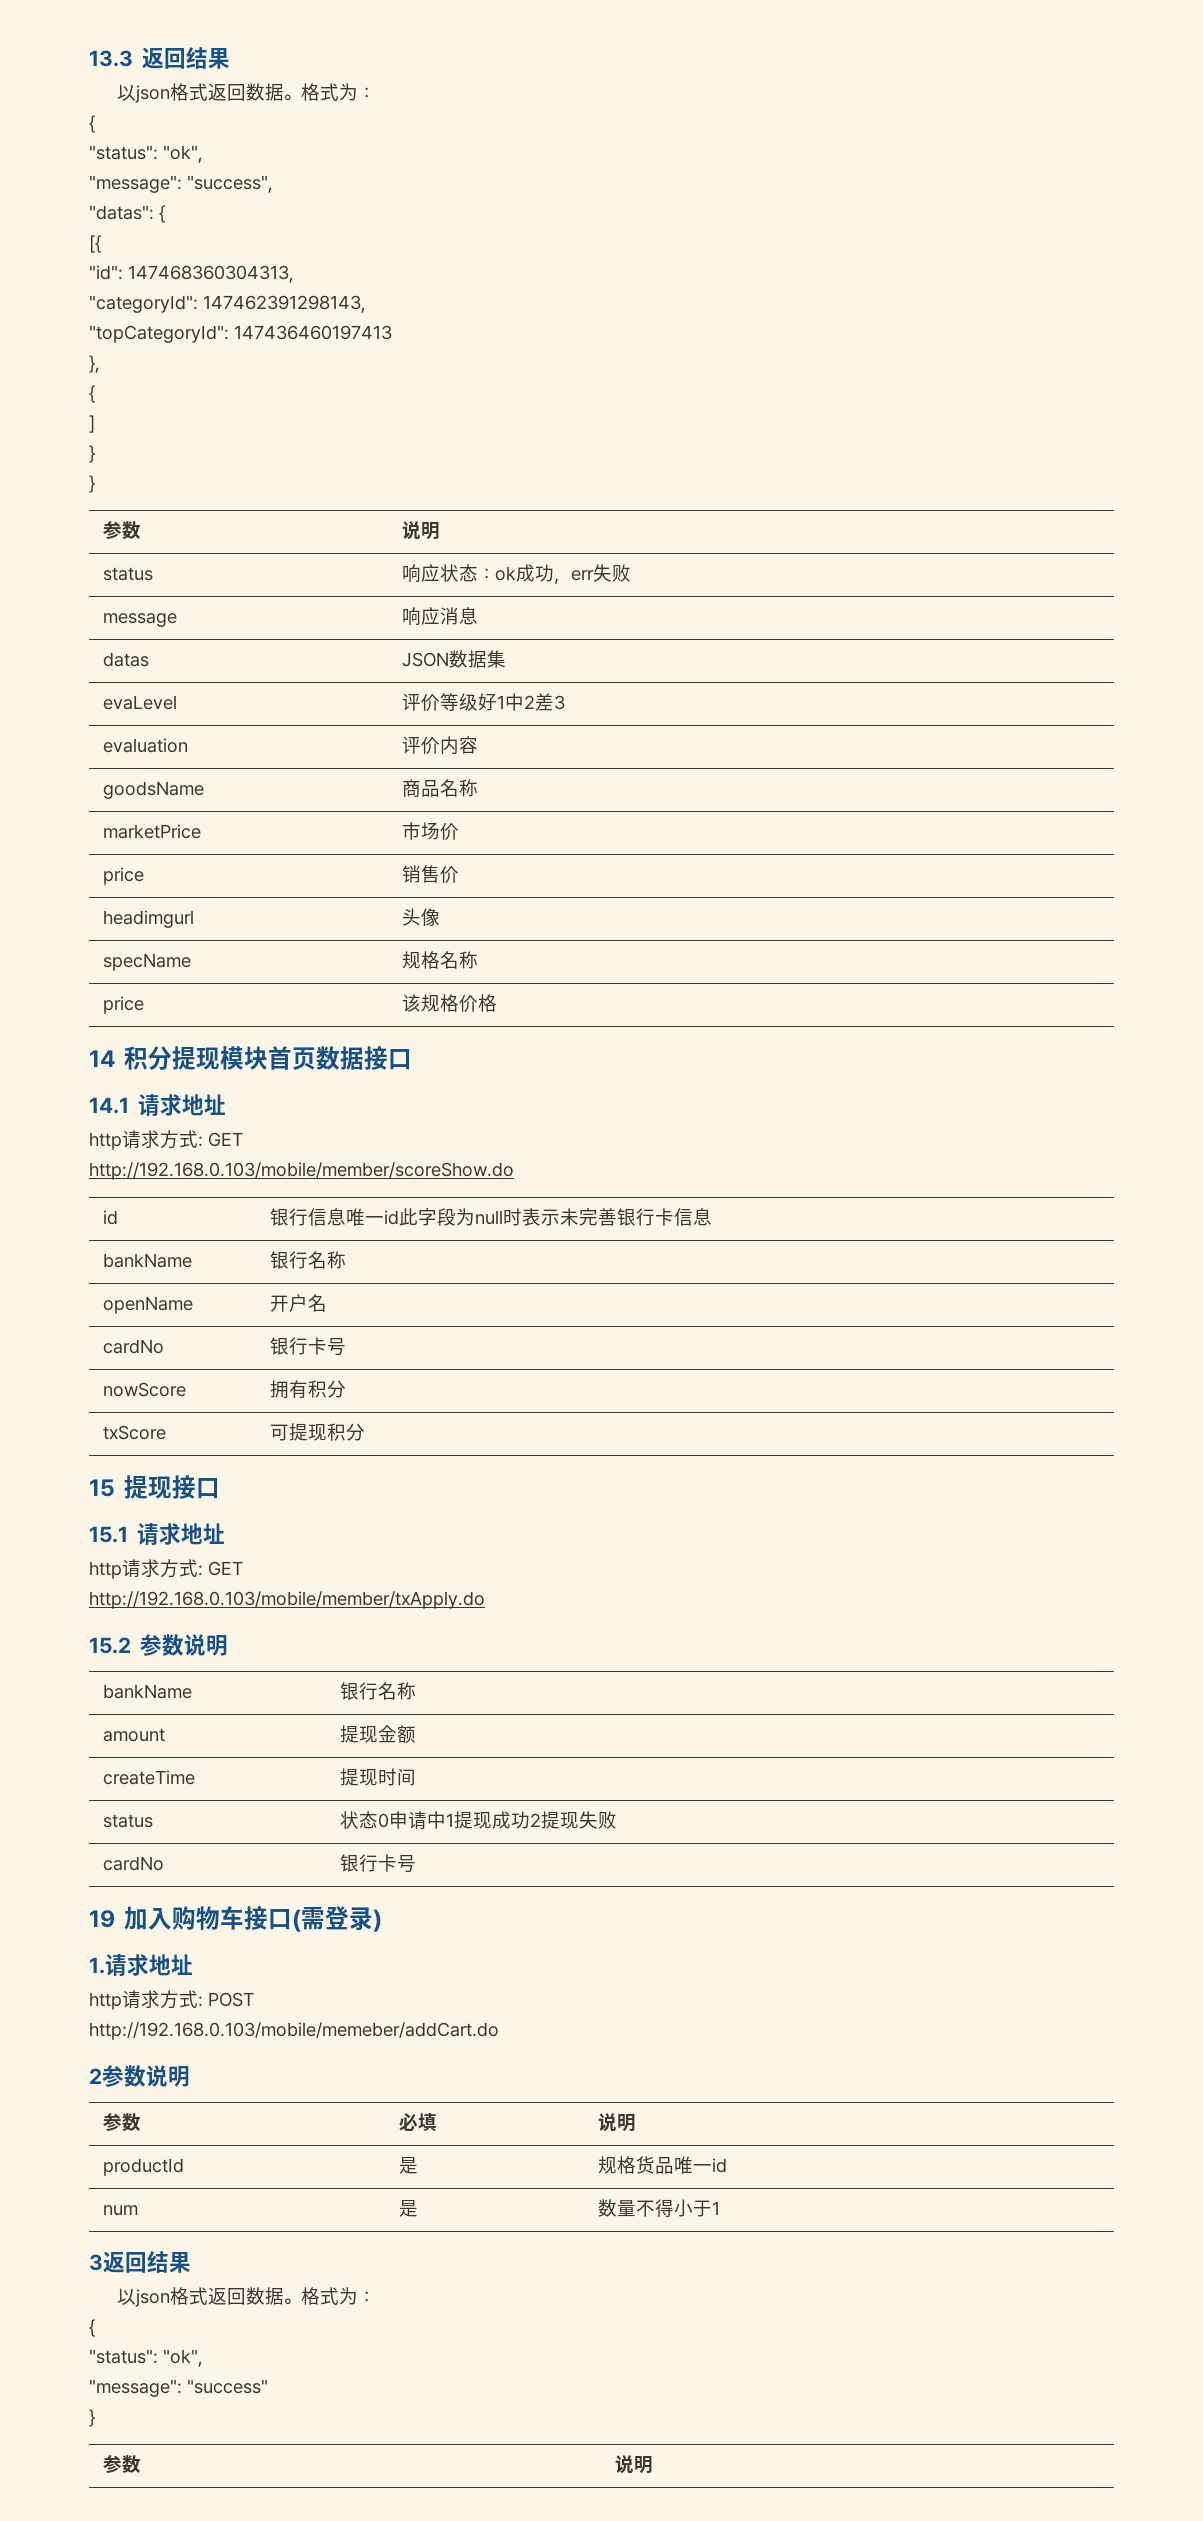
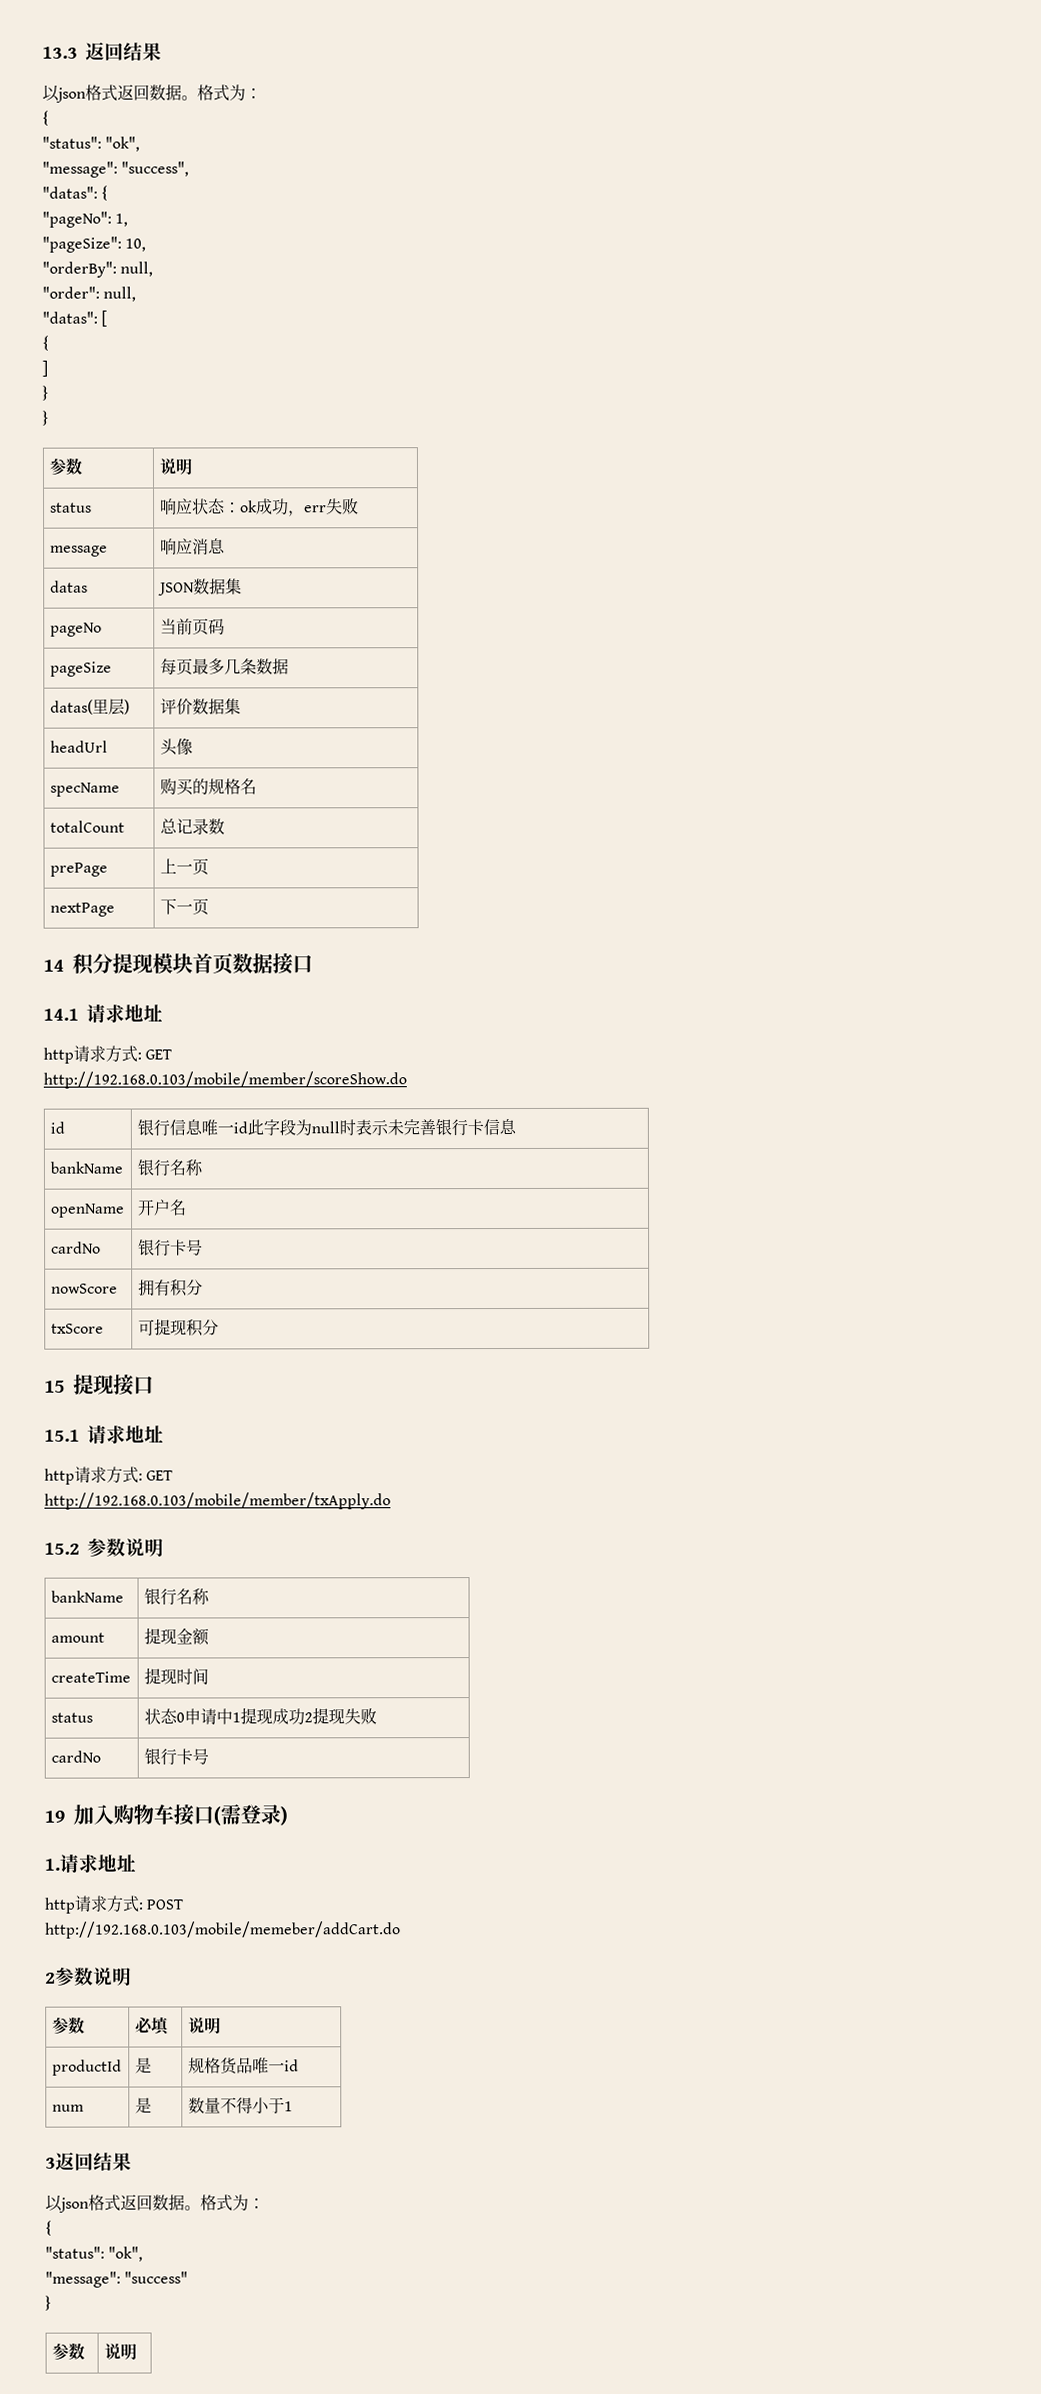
[89,235,101,253] [89,265,294,283] [89,295,366,313] [89,325,392,343] [89,355,100,373] [{ // "id": 147468360304313, // "categoryId": 147462391298143, // "topCategoryId": 147436460197413 // }, -> [42,211,129,228] [42,236,147,253] [42,261,154,278] [42,286,137,302] [42,310,108,327] "pageNo": 1, // "pageSize": 10, // "orderBy": null, // "order": null, // "datas": [
[103,695,178,710] [402,693,566,711] [103,738,189,753] [402,736,479,755] [103,781,205,799] [402,779,479,797] [103,824,202,839] [402,822,460,840] [103,867,145,885] [402,865,460,883] [103,910,195,928] evaLevel | 评价等级好1中2差3 // evaluation | 评价内容 // goodsName | 商品名称 // marketPrice | 市场价 // price | 销售价 // headimgurl -> [49,622,102,637] [159,618,225,636] [49,661,112,677] [159,658,289,676] [49,698,130,716] [159,698,241,715] [49,740,108,753] pageNo | 当前页码 // pageSize | 每页最多几条数据 // datas(里层) | 评价数据集 // headUrl
(192, 962) none -> [159,778,209,796] 购买的
[459,951,479,969] [103,996,145,1014] [402,994,498,1012] 称 // price | 该规格价格 -> [49,820,125,833] [159,818,225,835] [49,862,108,877] [159,858,209,876] [49,902,115,917] [159,898,209,916] // totalCount | 总记录数 // prePage | 上一页 // nextPage | 下一页

